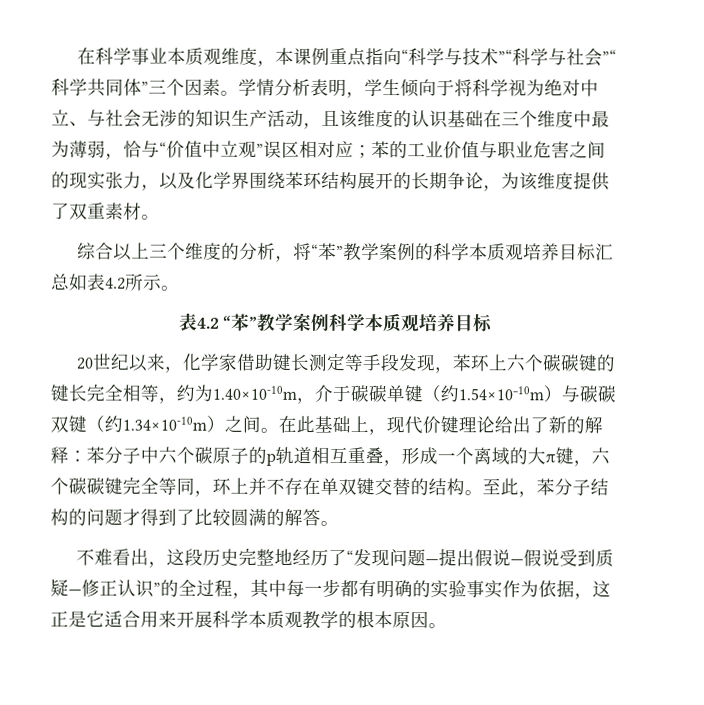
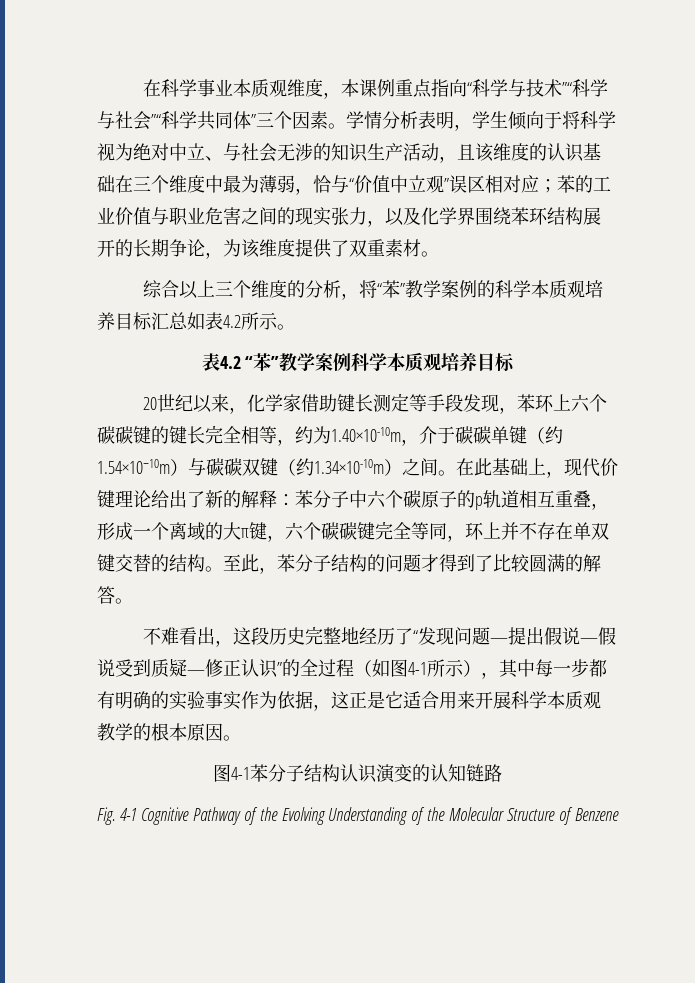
(233, 588) none -> [354,659,481,677] （如图4-1所示）
(447, 626) none -> [213,764,502,783] [97,807,619,825] // 图4-1苯分子结构认识演变的认知链路 // Fig. 4-1 Cognitive Pathway of the Evolving Understanding of the Molecular Structure of Benzene

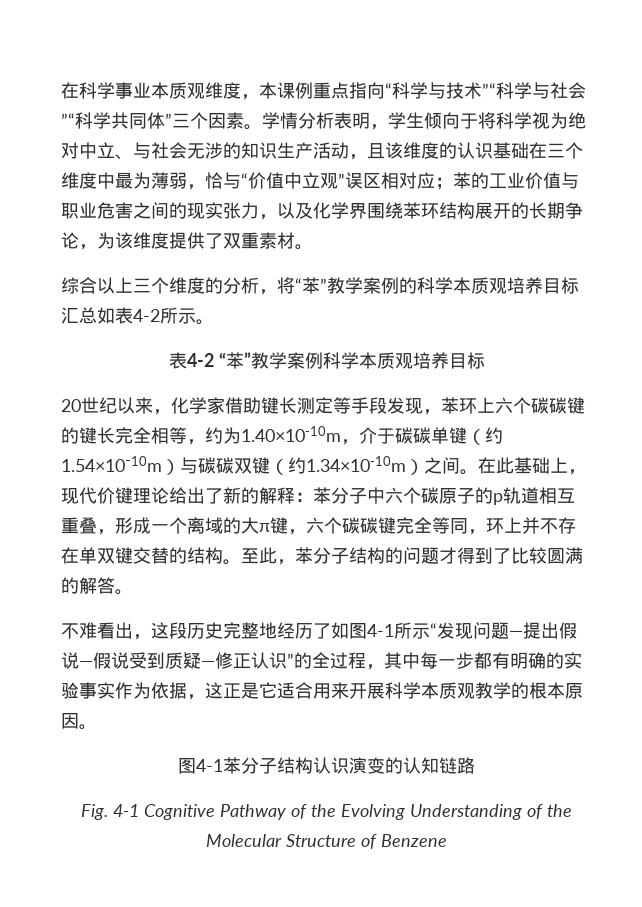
[223,315,241,328] 4.2 -> [133,309,160,322] 4-2
[219,356,241,369] 4.2 -> [186,353,214,367] 4-2
(413, 636) none -> [331,622,430,639] 如图4-1所示
[354,659,481,677] （如图4-1所示） -> (366, 660) none

